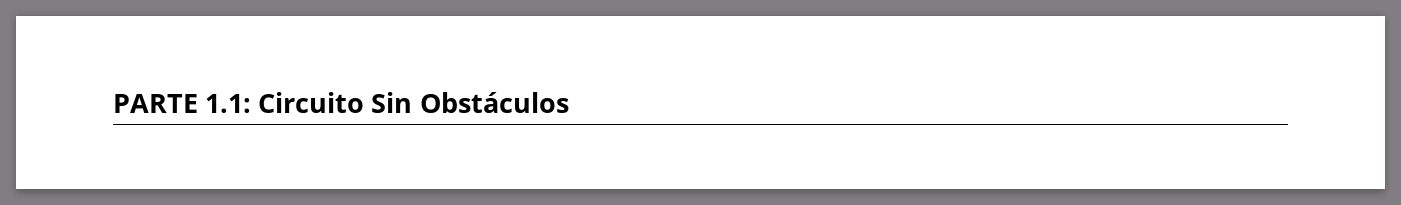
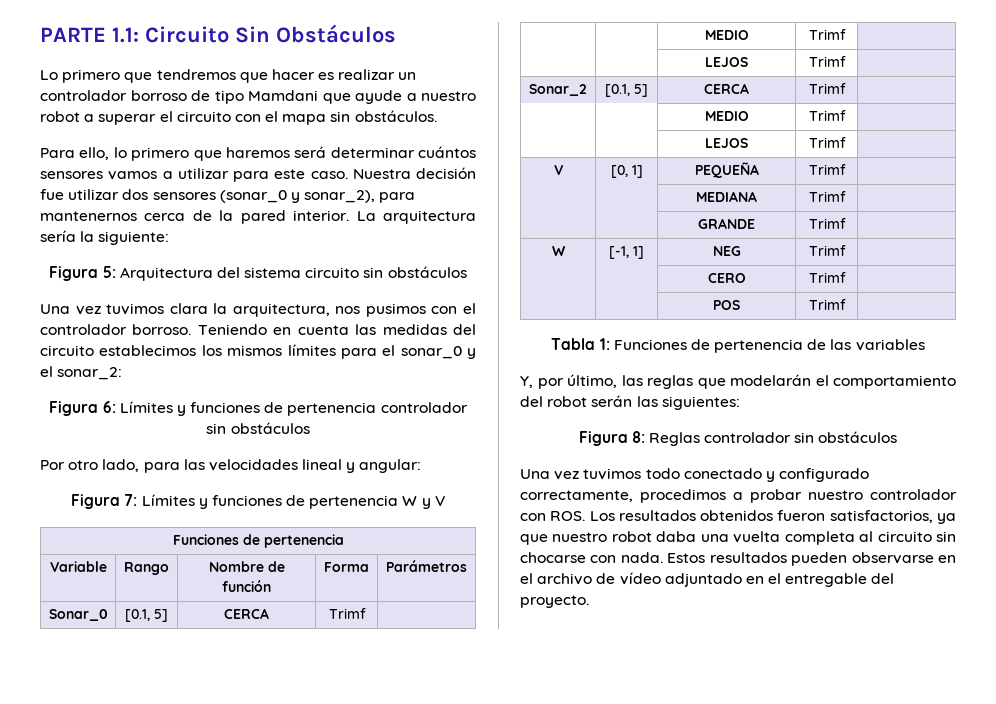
(569, 102) none -> [40,69,417,83] [40,90,476,104] [40,110,437,125] [40,146,476,161] [40,167,476,182] [40,189,416,203] [40,210,476,224] [40,230,170,245] [49,266,467,281] [40,303,476,317] [40,324,477,335] [40,344,476,359] [40,366,123,380] [49,401,468,416] [206,422,310,434] [40,459,422,473] [71,494,445,509] [172,534,344,548] [49,561,107,572] [124,562,169,575] [208,561,285,572] [222,580,271,592] [324,562,369,572] [386,560,467,572] [48,609,108,621] [125,609,168,622] [224,608,269,619] [328,608,366,619] [704,30,749,40] [808,29,846,40] [705,57,748,67] [808,56,846,67] [529,84,587,96] [605,84,648,97] [704,83,749,94] [808,83,846,94] [704,111,749,121] [808,110,846,121] [705,138,748,148] [808,137,846,148] [553,165,564,175] [610,165,643,178] [694,162,759,178] [808,164,846,175] [696,191,757,202] [808,191,846,202] [698,218,755,229] [808,218,846,229] [551,246,565,256] [609,246,644,259] [712,246,741,256] [808,245,846,256] [707,273,746,283] [808,272,846,283] [713,300,740,310] [808,299,846,310] [551,338,925,353] [520,374,956,389] [520,395,740,410] [578,431,898,446] [520,468,870,482] [520,489,957,503] [520,510,956,524] [520,531,956,545] [520,552,956,566] [520,572,895,587] [520,595,589,608] // Lo primero que tendremos que hacer es realizar un controlador borroso de tipo Mamdani que ayude a nuestro robot a superar el circuito con el mapa sin obstáculos. // Para ello, lo primero que haremos será determinar cuántos sensores vamos a utilizar para este caso. Nuestra decisión fue utilizar dos sensores (sonar_0 y sonar_2), para mantenernos cerca de la pared interior. La arquitectura sería la siguiente: // Figura 5: Arquitectura del sistema circuito sin obstáculos // Una vez tuvimos clara la arquitectura, nos pusimos con el controlador borroso. Teniendo en cuenta las medidas del circuito establecimos los mismos límites para el sonar_0 y el sonar_2: // Figura 6: Límites y funciones de pertenencia controlador sin obstáculos // Por otro lado, para las velocidades lineal y angular: // Figura 7: Límites y funciones de pertenencia W y V // Funciones de pertenencia // Variable | Rango | Nombre de función | Forma | Parámetros // Sonar_0 | [0.1, 5] | CERCA | Trimf | // | | MEDIO | Trimf | // | | LEJOS | Trimf | // Sonar_2 | [0.1, 5] | CERCA | Trimf | // | | MEDIO | Trimf | // | | LEJOS | Trimf | // V | [0, 1] | PEQUEÑA | Trimf | // | | MEDIANA | Trimf | // | | GRANDE | Trimf | // W | [-1, 1] | NEG | Trimf | // | | CERO | Trimf | // | | POS | Trimf | // Tabla 1: Funciones de pertenencia de las variables // Y, por último, las reglas que modelarán el comportamiento del robot serán las siguientes: // Figura 8: Reglas controlador sin obstáculos // Una vez tuvimos todo conectado y configurado correctamente, procedimos a probar nuestro controlador con ROS. Los resultados obtenidos fueron satisfactorios, ya que nuestro robot daba una vuelta completa al circuito sin chocarse con nada. Estos resultados pueden observarse en el archivo de vídeo adjuntado en el entregable del proyecto.

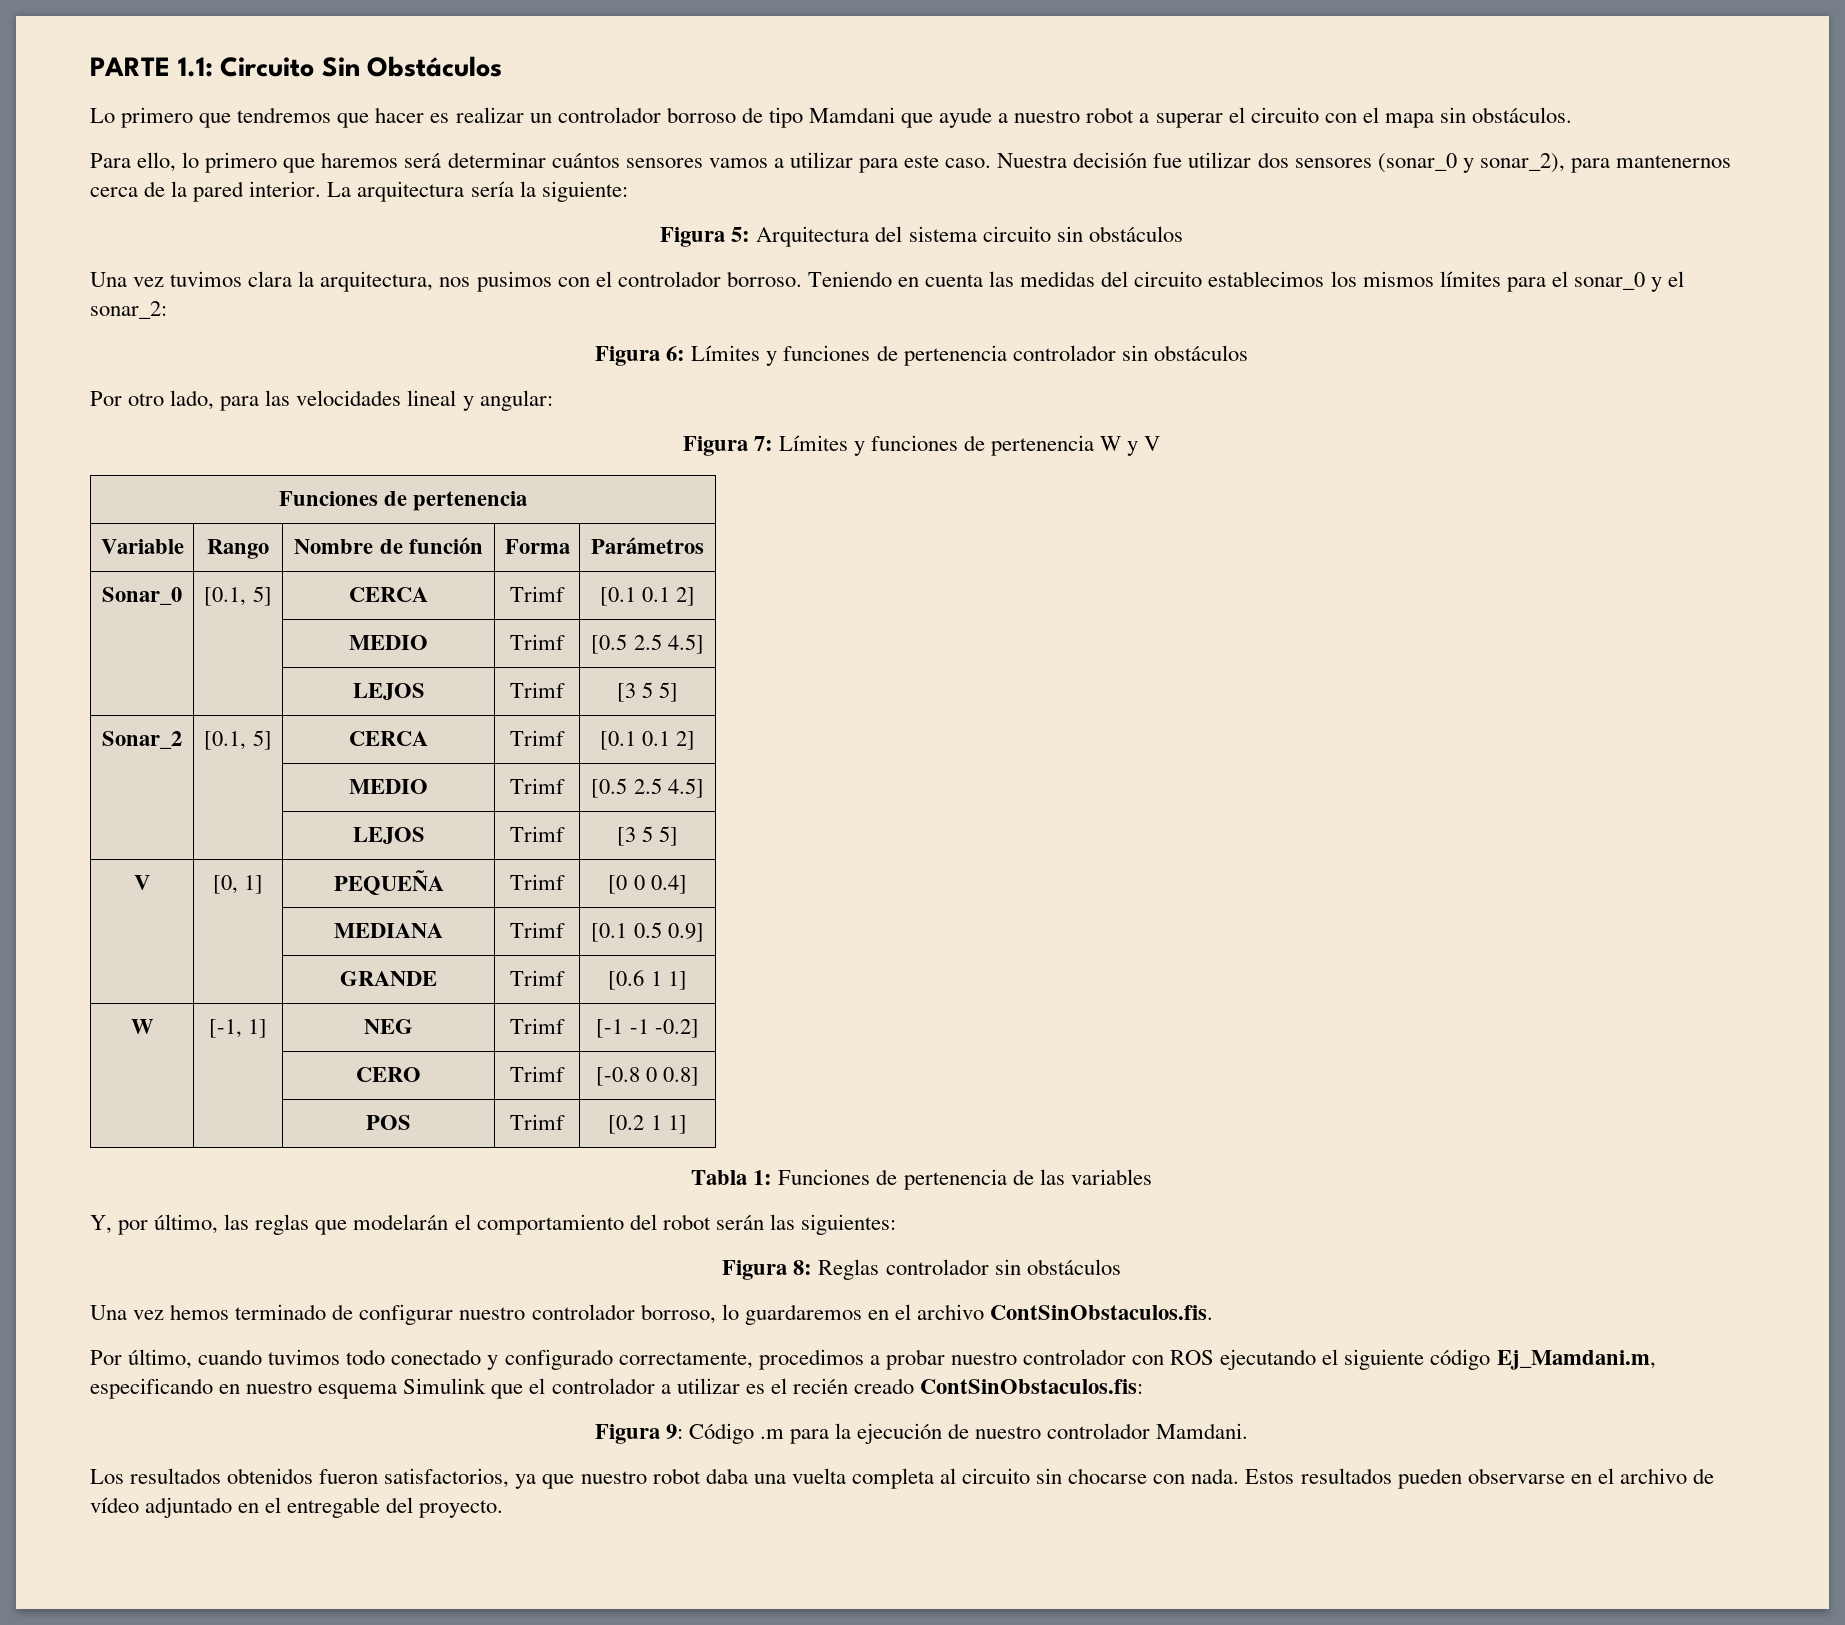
[704,30,749,40] [808,29,846,40] [705,57,748,67] [808,56,846,67] // | | MEDIO | Trimf | // | | LEJOS | Trimf | -> [599,587,696,606] [349,635,428,650] [510,634,565,650] [591,634,704,654] [352,683,425,700] [510,682,565,698] [616,682,679,702] [0.1 0.1 2] // | | MEDIO | Trimf | [0.5 2.5 4.5] // | | LEJOS | Trimf | [3 5 5]
[704,111,749,121] [808,110,846,121] [705,138,748,148] [808,137,846,148] // | | MEDIO | Trimf | // | | LEJOS | Trimf | -> [599,731,696,750] [349,779,428,794] [510,778,565,794] [591,778,704,798] [352,827,425,844] [510,826,565,842] [616,826,679,846] [0.1 0.1 2] // | | MEDIO | Trimf | [0.5 2.5 4.5] // | | LEJOS | Trimf | [3 5 5]
(846, 169) none -> [608,875,687,894] [0 0 0.4]
(846, 196) none -> [591,922,704,942] [0.1 0.5 0.9]
(846, 223) none -> [608,970,687,990] [0.6 1 1]
(846, 250) none -> [596,1019,699,1038] [-1 -1 -0.2]
(846, 277) none -> [595,1067,700,1086] [-0.8 0 0.8]
(846, 304) none -> [608,1115,687,1134] [0.2 1 1]
(580, 475) none -> [170,1304,1214,1325] [90,1349,263,1369] hemos terminado de configurar nuestro controlador borroso, lo guardaremos en el archivo ContSinObstaculos.fis. // Por último, cuando
[550,511,586,521] ROS. -> [1170,1349,1656,1370] [90,1378,1144,1399] [594,1423,1249,1444] ROS ejecutando el siguiente código Ej_Mamdani.m, especificando en nuestro esquema Simulink que el controlador a utilizar es el recién creado ContSinObstaculos.fis: // Figura 9: Código .m para la ejecución de nuestro controlador Mamdani. //

